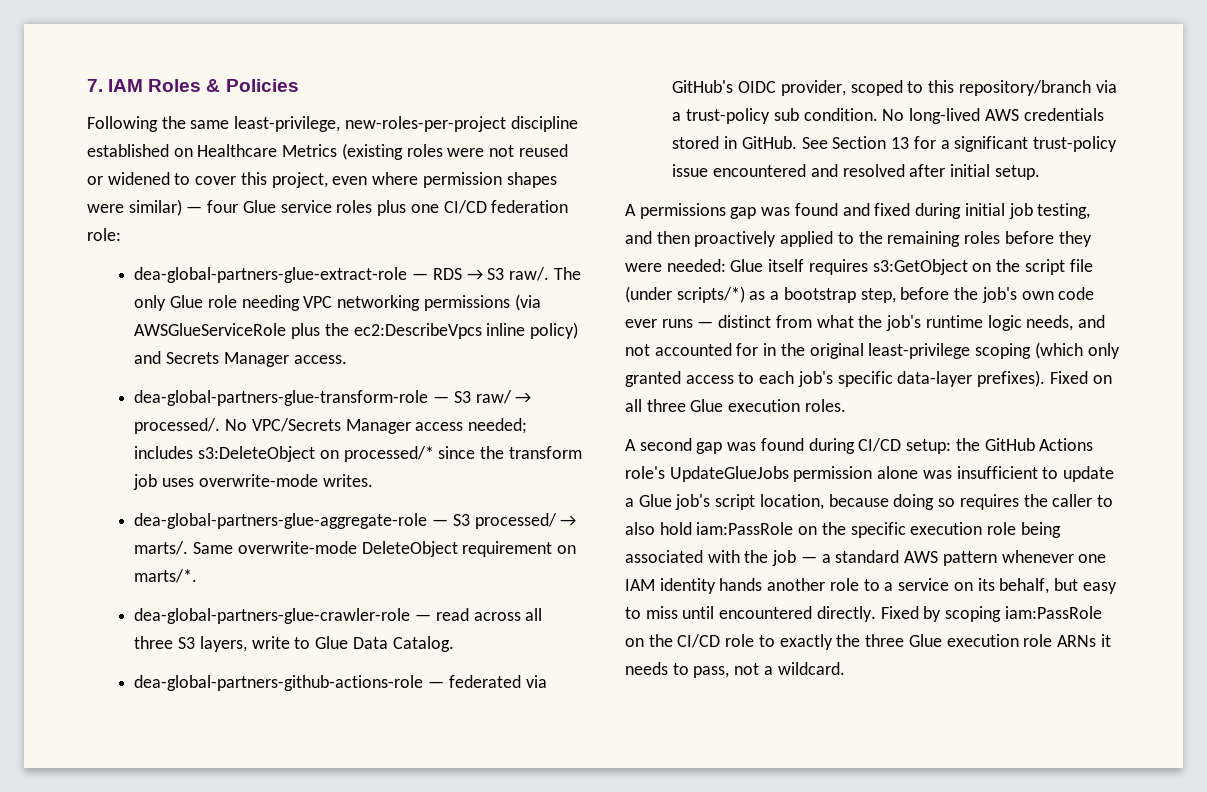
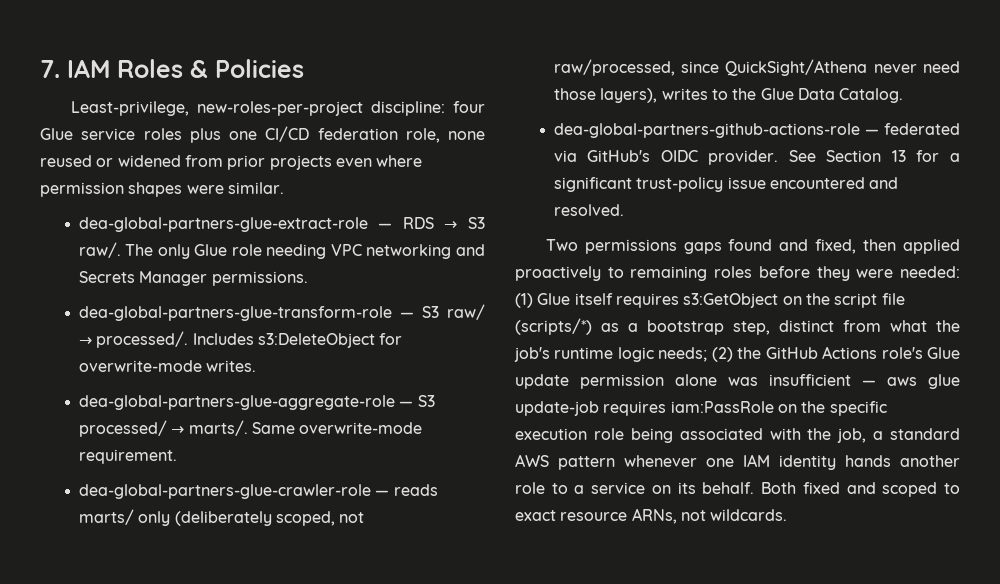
[87,116,578,132] [87,143,568,160] [87,172,557,188] [87,199,203,216] Following the same least-privilege, new-roles-per-project discipline established on Healthcare Metrics (existing roles were not reused or widened to cover this project, even where permission shapes were similar) — -> [70,101,445,116] Least-privilege, new-roles-per-project discipline:
[87,228,121,241] role: -> [405,128,485,143] [40,155,423,170] [40,182,284,197] role, none reused or widened from prior projects even where permission shapes were similar.
[423,294,541,311] [134,322,579,339] permissions (via AWSGlueServiceRole plus the ec2:DescribeVpcs inline policy) -> (452, 251) none
[293,355,347,364] access. -> [211,271,308,286] permissions.
[225,418,528,434] [134,446,582,462] [133,474,195,490] No VPC/Secrets Manager access needed; includes s3:DeleteObject on processed/* since the transform job uses -> [192,333,403,348] Includes s3:DeleteObject for
[361,541,577,557] [134,569,198,583] [134,608,543,624] [134,636,311,652] DeleteObject requirement on marts/*. // dea-global-partners-glue-crawler-role — read across all three S3 layers, write to -> [78,449,177,464] [78,484,438,499] [78,509,365,526] [553,59,960,76] [553,88,757,103] requirement. // dea-global-partners-glue-crawler-role — reads marts/ only (deliberately scoped, not raw/processed, since QuickSight/Athena never need those layers), writes to the
[780,80,1117,96] [672,108,1104,124] [672,136,797,149] provider, scoped to this repository/branch via a trust-policy sub condition. No long-lived AWS credentials stored in GitHub. -> [708,150,779,165] provider.
[842,164,1040,180] [625,203,1091,219] [625,231,883,247] resolved after initial setup. // A permissions gap was found and fixed during initial job testing, and then proactively applied to the -> [553,204,624,216] [545,239,960,254] [515,266,624,281] resolved. // Two permissions gaps found and fixed, then applied proactively to
(726, 265) none -> [515,293,533,308] (1)
[625,286,745,303] (under scripts/*) -> [515,318,592,335] (scripts/*)
[900,287,1095,303] [625,319,714,328] before the job's own code ever runs — -> (770, 328) none
[1026,315,1105,331] [625,342,1120,359] [625,370,1112,387] [625,399,846,412] [625,438,952,454] needs, and not accounted for in the original least-privilege scoping (which only granted access to each job's specific data-layer prefixes). Fixed on all three Glue execution roles. // A second gap was found during CI/CD setup: -> [658,347,733,362] needs; (2)
[669,466,789,482] UpdateGlueJobs -> [927,347,961,359] [515,374,569,389] Glue update
[1042,466,1115,482] [625,494,1113,510] [625,522,692,535] to update a Glue job's script location, because doing so requires the caller to also hold -> [862,374,960,389] [515,401,667,416] — aws glue update-job requires
[772,550,817,566] job — -> [837,428,867,443] job,
[999,578,1117,594] [625,606,1102,622] [625,634,1111,650] [625,662,845,678] behalf, but easy to miss until encountered directly. Fixed by scoping iam:PassRole on the CI/CD role to exactly the three Glue execution role ARNs it needs to pass, not a wildcard. -> [702,482,960,497] [515,508,788,524] behalf. Both fixed and scoped to exact resource ARNs, not wildcards.

